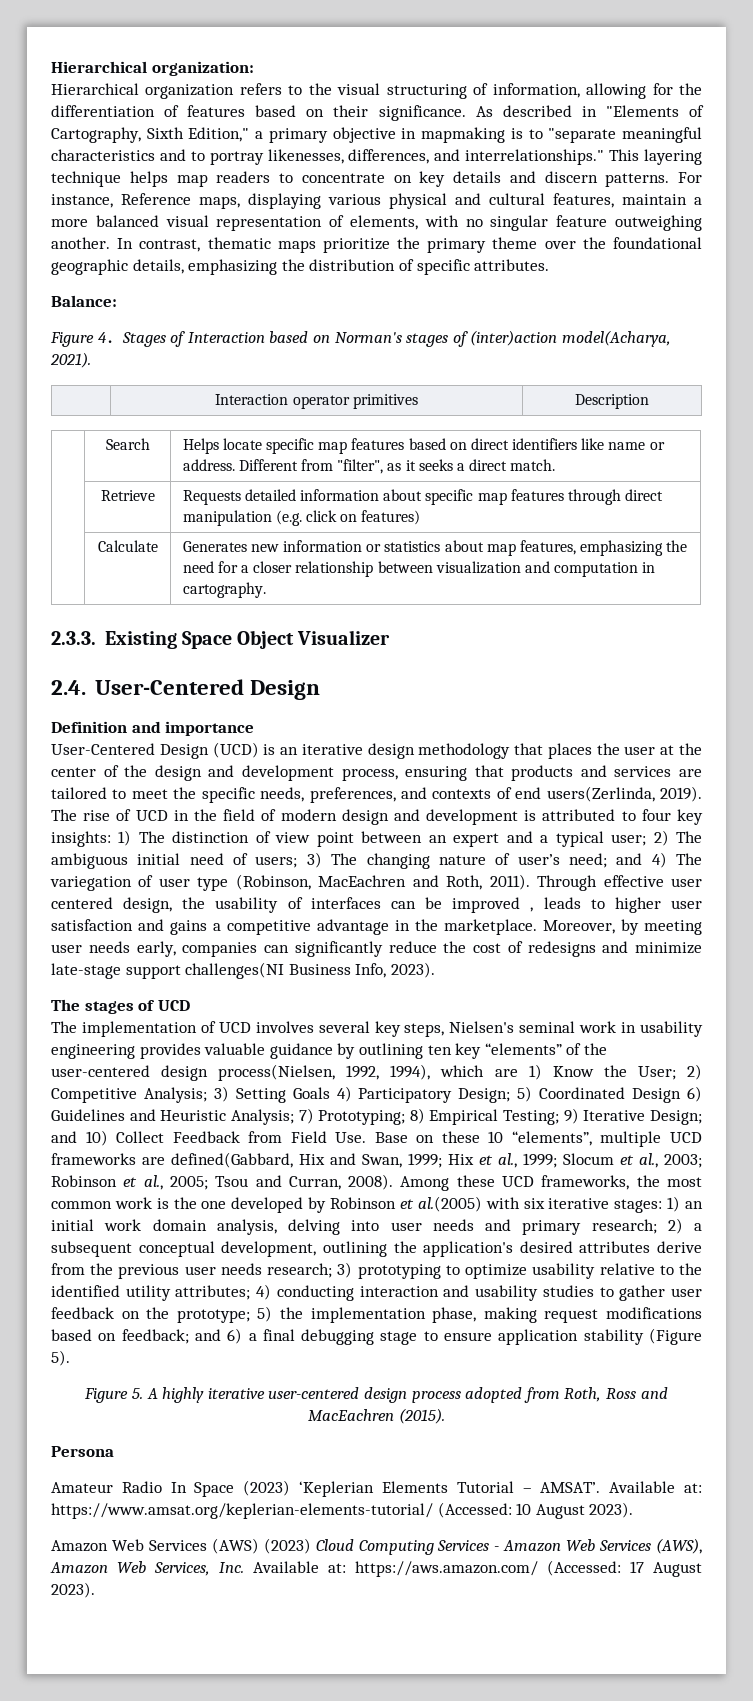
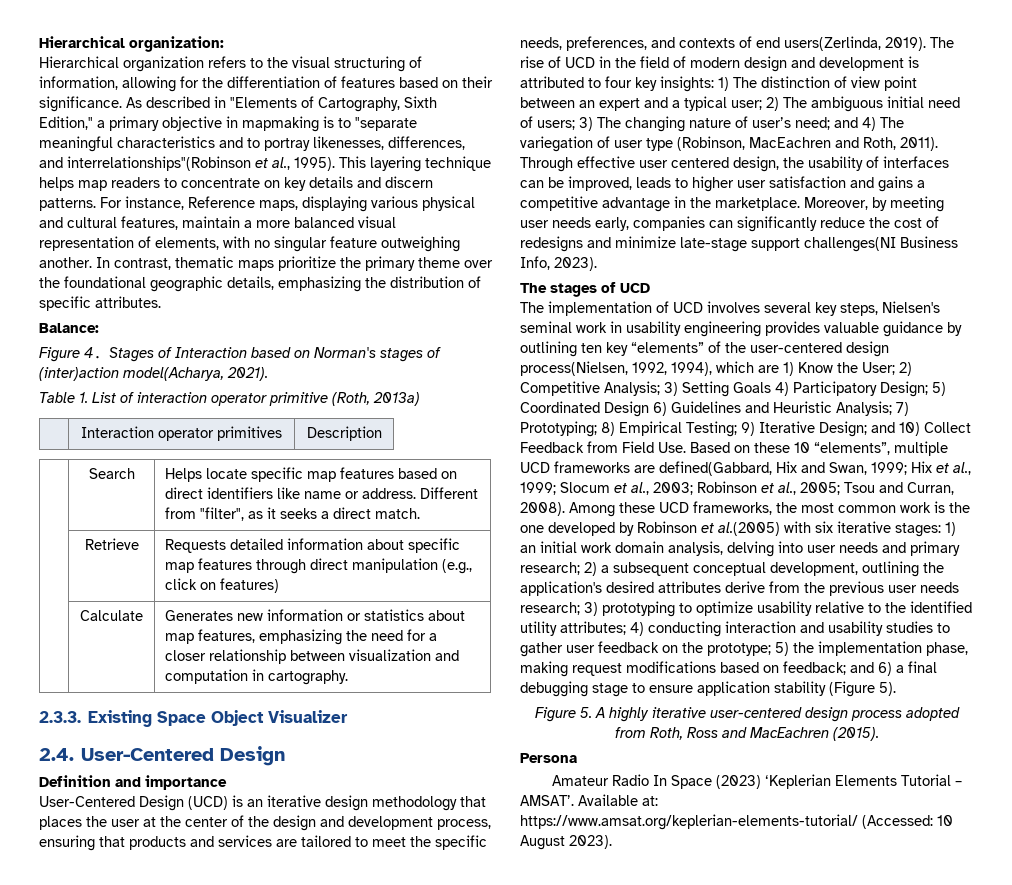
[465,149,605,165] interrelationships." -> [67,156,335,171] interrelationships"(Robinson et al., 1995).
(91, 360) none -> [39,392,420,406] // Table 1. List of interaction operator primitive (Roth, 2013a)
[275,510,302,526] (e.g. -> [442,559,473,574] (e.g.,
[452,897,534,913] improved , -> [568,176,632,191] improved,
[374,1132,408,1143] Base -> [690,442,730,453] Based
[51,1538,702,1555] [50,1560,702,1577] [51,1582,95,1598] // Amazon Web Services (AWS) (2023) Cloud Computing Services - Amazon Web Services (AWS), Amazon Web Services, Inc. Available at: https://aws.amazon.com/ (Accessed: 17 August 2023). -> (612, 842) none

